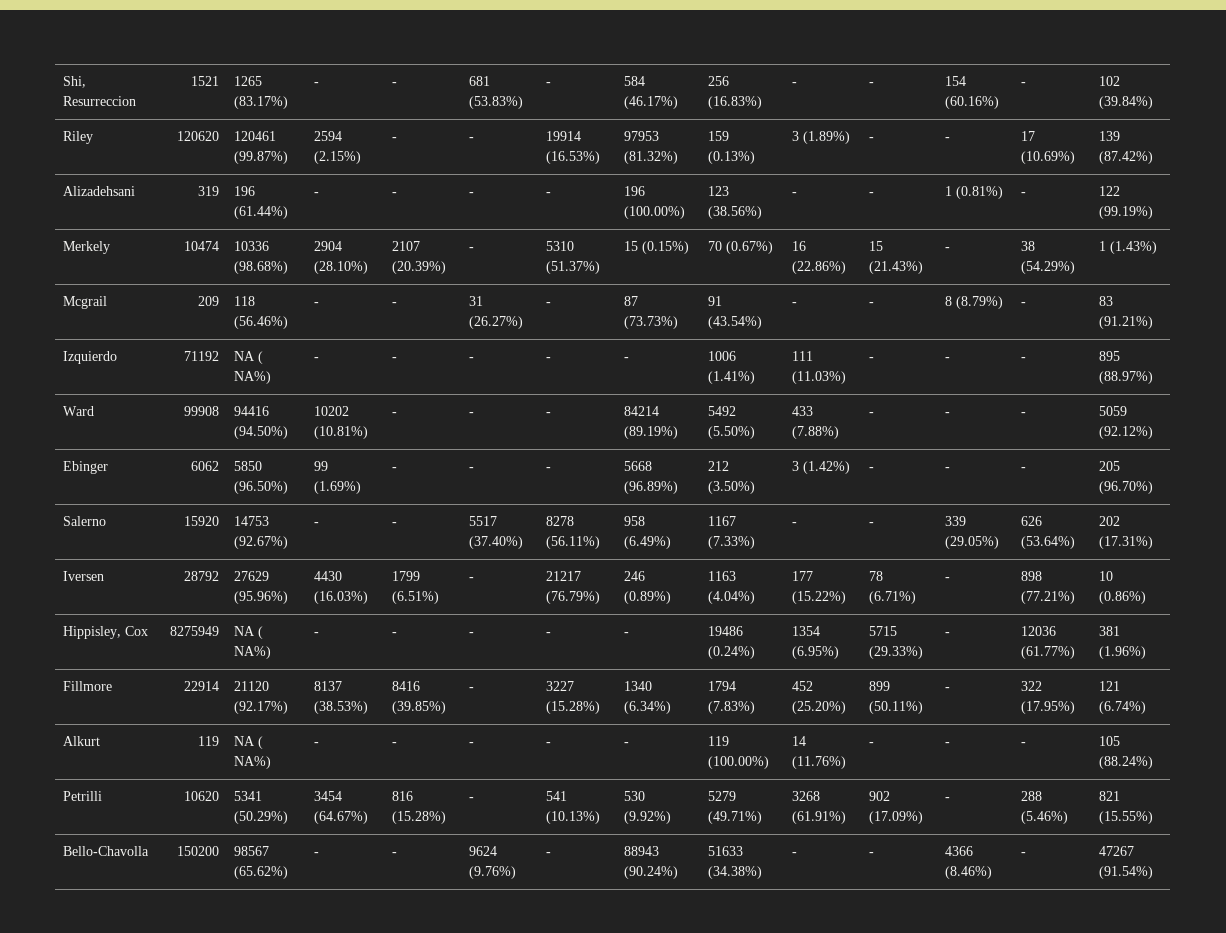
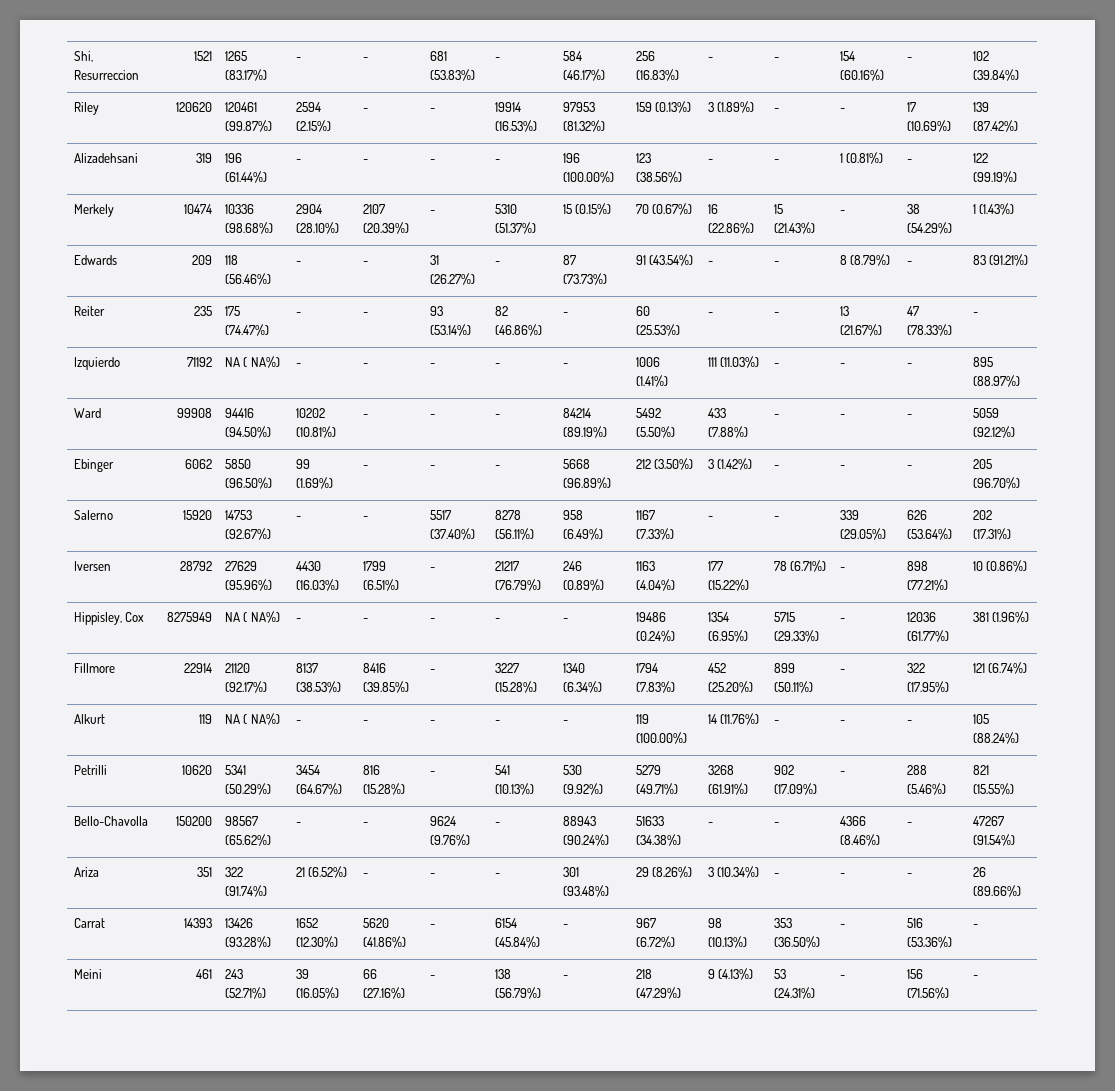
[63,296,108,309] Mcgrail -> [73,255,117,265] Edwards
(1154, 322) none -> [73,306,105,316] [194,306,213,316] [224,306,240,316] [224,324,269,336] [295,312,301,316] [362,312,368,316] [429,306,443,316] [429,324,471,336] [494,306,508,316] [494,324,542,336] [562,312,568,316] [635,306,650,316] [635,324,680,336] [707,312,713,316] [773,312,779,316] [839,306,849,316] [839,324,882,336] [906,306,919,316] [906,324,952,336] [972,312,978,316] // Reiter | 235 | 175 (74.47%) | - | - | 93 (53.14%) | 82 (46.86%) | - | 60 (25.53%) | - | - | 13 (21.67%) | 47 (78.33%) | -
(1154, 872) none -> [73,867,99,877] [197,867,213,877] [224,867,243,877] [224,885,267,897] [295,866,348,878] [362,873,368,877] [429,873,435,877] [494,873,500,877] [562,867,579,877] [562,885,609,897] [635,866,693,878] [707,866,760,878] [773,873,779,877] [839,873,845,877] [906,873,912,877] [972,867,986,877] [972,885,1021,897] [73,918,105,928] [184,918,213,928] [224,918,253,928] [224,936,271,948] [295,918,318,928] [295,936,338,948] [362,918,389,928] [362,936,406,948] [429,924,435,928] [494,918,517,928] [494,936,540,948] [562,924,568,928] [635,918,656,928] [635,936,675,948] [707,918,722,928] [707,936,747,948] [773,918,792,928] [773,936,820,948] [839,924,845,928] [906,918,923,928] [906,936,952,948] [972,924,978,928] [73,969,102,979] [196,969,213,979] [224,969,243,979] [224,987,266,999] [295,969,309,979] [295,987,339,999] [362,969,377,979] [362,987,405,999] [429,975,435,979] [494,969,511,979] [494,987,541,999] [562,975,568,979] [635,969,652,979] [635,987,681,999] [707,968,754,980] [773,969,786,979] [773,987,815,999] [839,975,845,979] [906,969,923,979] [906,987,949,999] [972,975,978,979] // Ariza | 351 | 322 (91.74%) | 21 (6.52%) | - | - | - | 301 (93.48%) | 29 (8.26%) | 3 (10.34%) | - | - | - | 26 (89.66%) // Carrat | 14393 | 13426 (93.28%) | 1652 (12.30%) | 5620 (41.86%) | - | 6154 (45.84%) | - | 967 (6.72%) | 98 (10.13%) | 353 (36.50%) | - | 516 (53.36%) | - // Meini | 461 | 243 (52.71%) | 39 (16.05%) | 66 (27.16%) | - | 138 (56.79%) | - | 218 (47.29%) | 9 (4.13%) | 53 (24.31%) | - | 156 (71.56%) | -

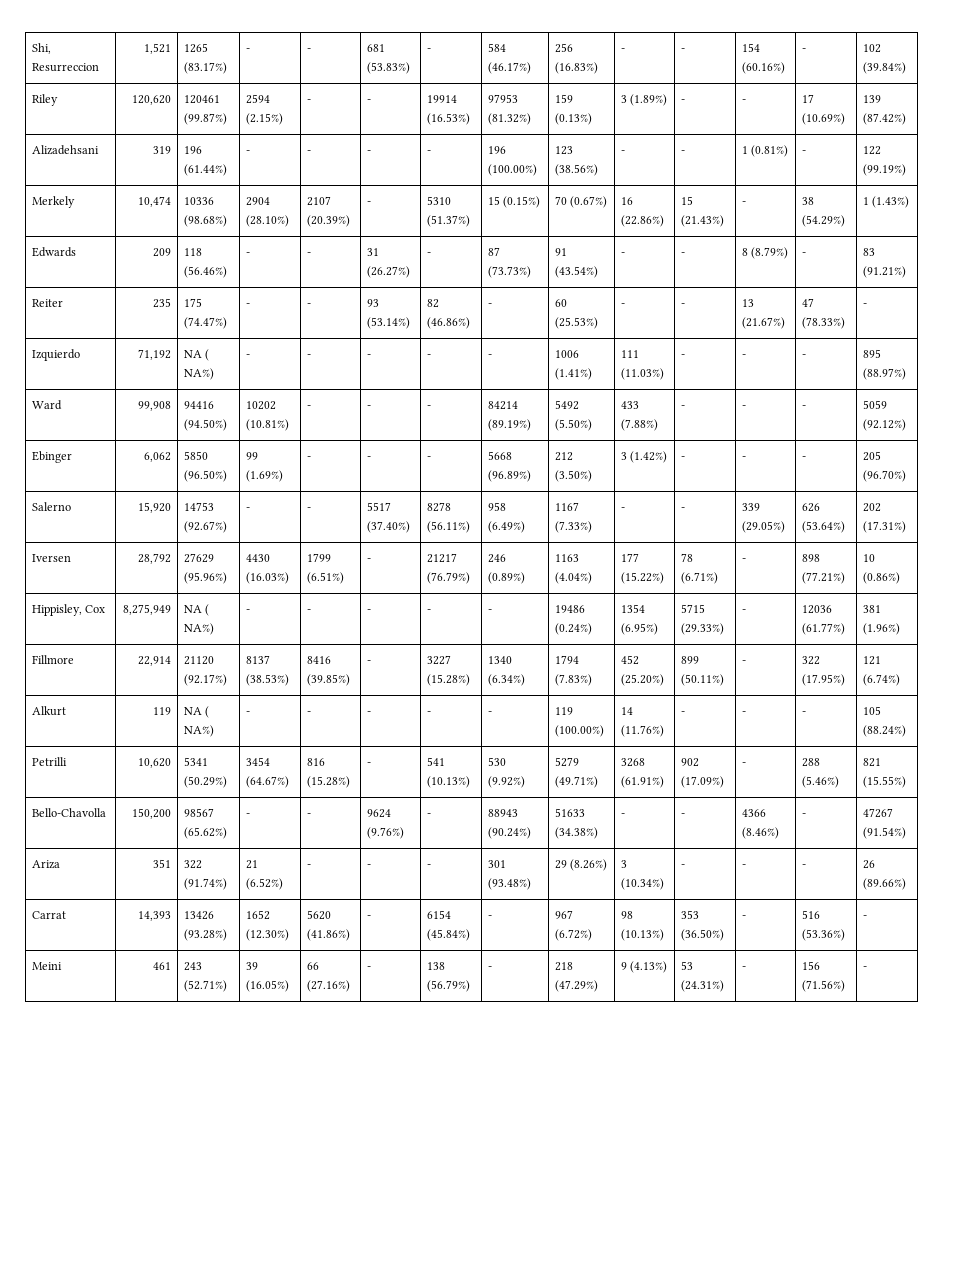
[194,51,213,61] 1521 -> [144,43,172,54] 1,521
[176,102,213,112] 120620 -> [132,95,172,105] 120,620
[184,204,213,214] 10474 -> [138,196,172,207] 10,474
[187,357,213,367] 71192 -> [138,349,172,360] 71,192
[177,408,213,418] 99908 -> [138,401,172,411] 99,908
[185,459,213,469] 6062 -> [144,452,172,462] 6,062
[183,510,213,520] 15920 -> [138,502,172,513] 15,920
[180,561,213,571] 28792 -> [138,553,172,564] 28,792
[167,612,213,622] 8275949 -> [123,604,172,615] 8,275,949
[184,663,213,673] 22914 -> [138,656,172,666] 22,914
[182,765,213,775] 10620 -> [138,758,172,768] 10,620
[176,816,213,826] 150200 -> [132,808,172,819] 150,200
[184,918,213,928] 14393 -> [138,911,172,921] 14,393

